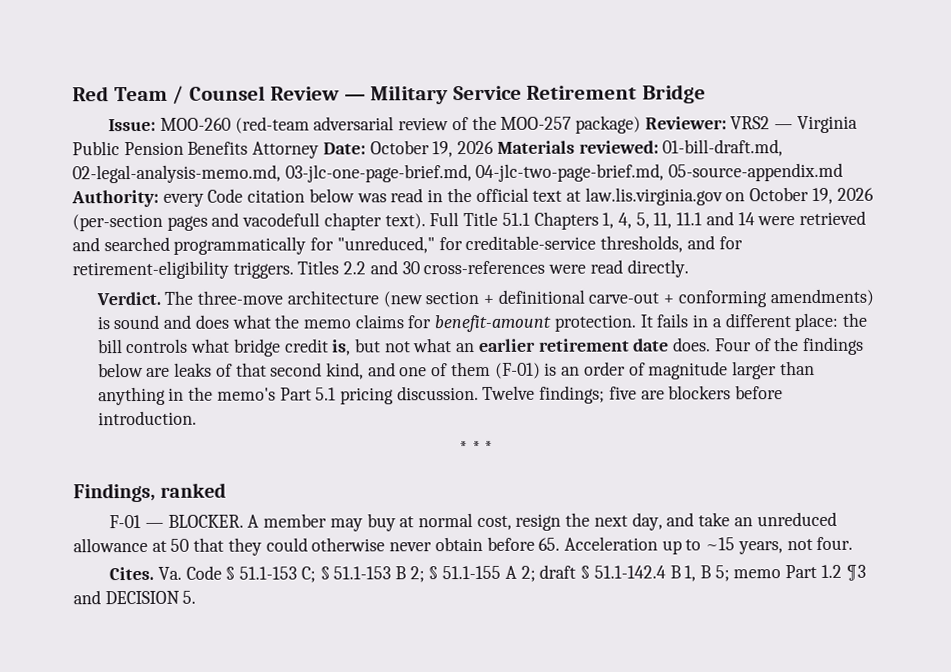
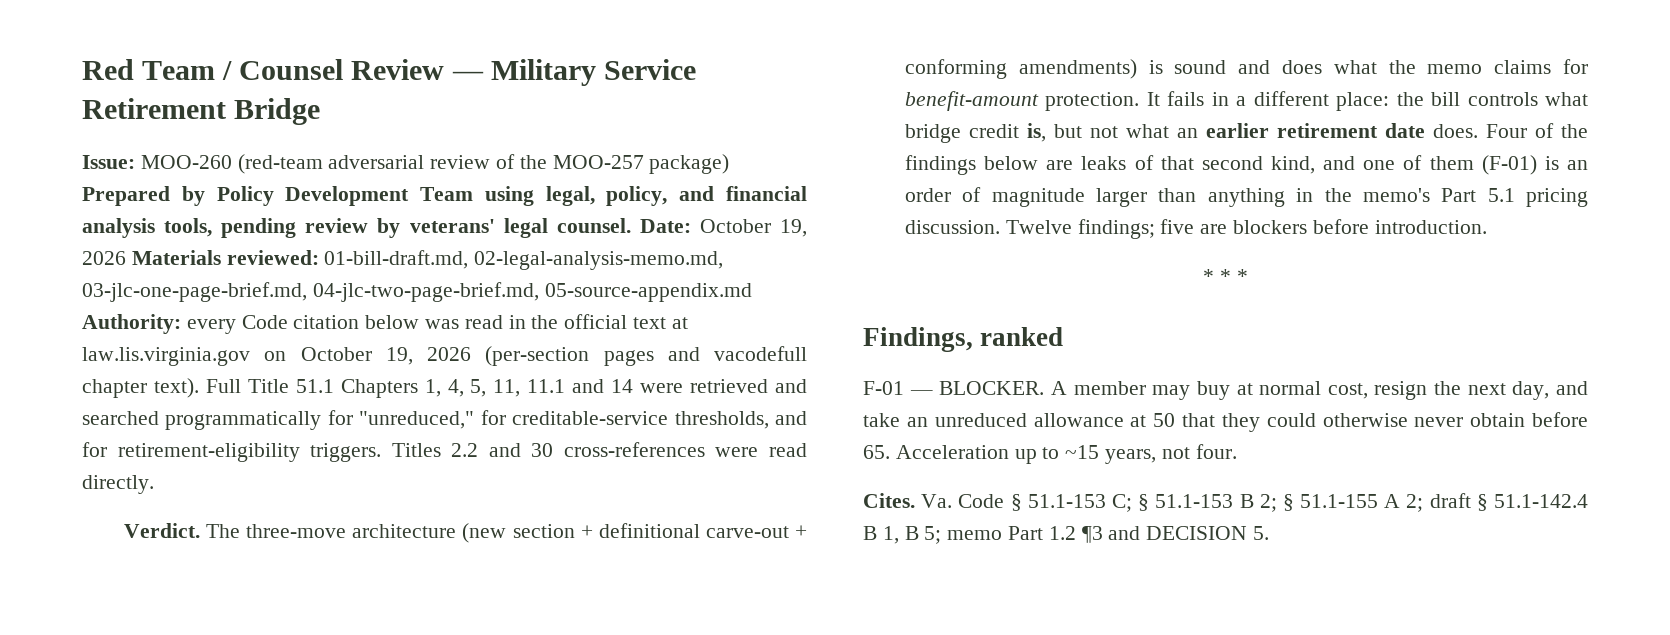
[644,115,858,134] [72,141,320,159] Reviewer: VRS2 — Virginia Public Pension Benefits Attorney -> [82,186,808,206] [82,218,631,238] Prepared by Policy Development Team using legal, policy, and financial analysis tools, pending review by veterans' legal counsel.

